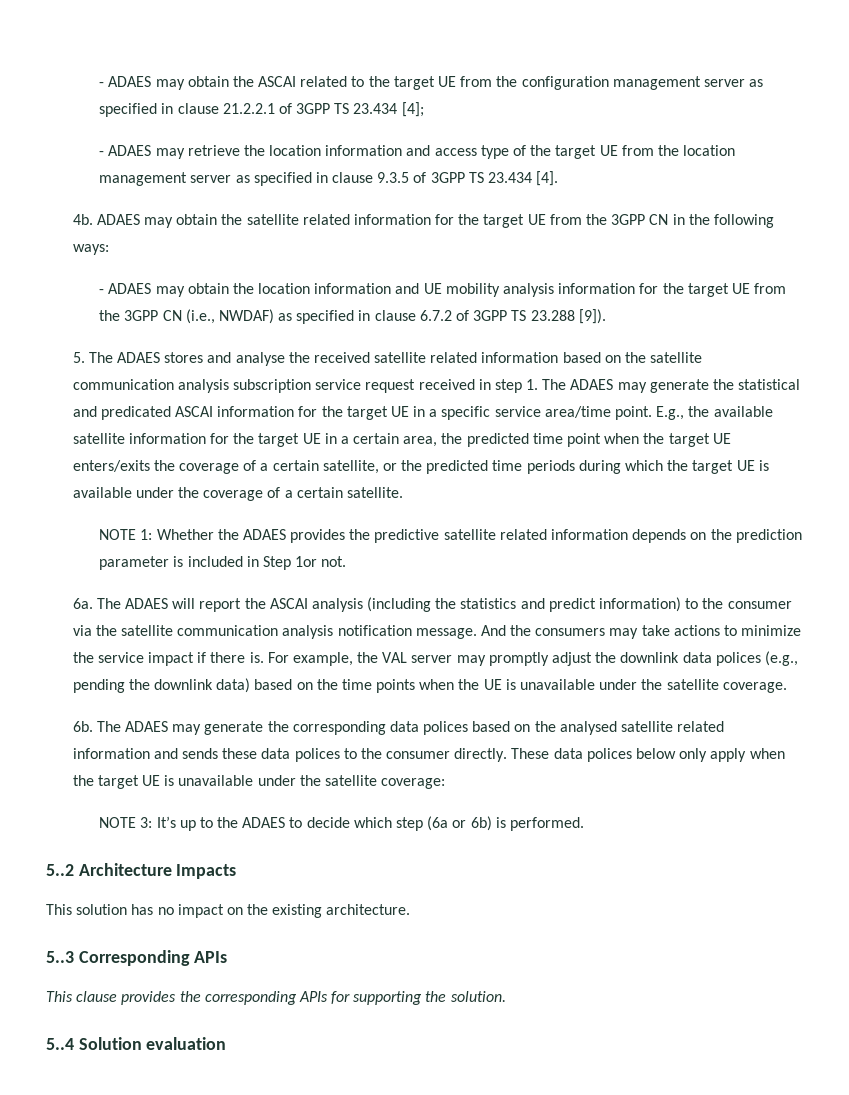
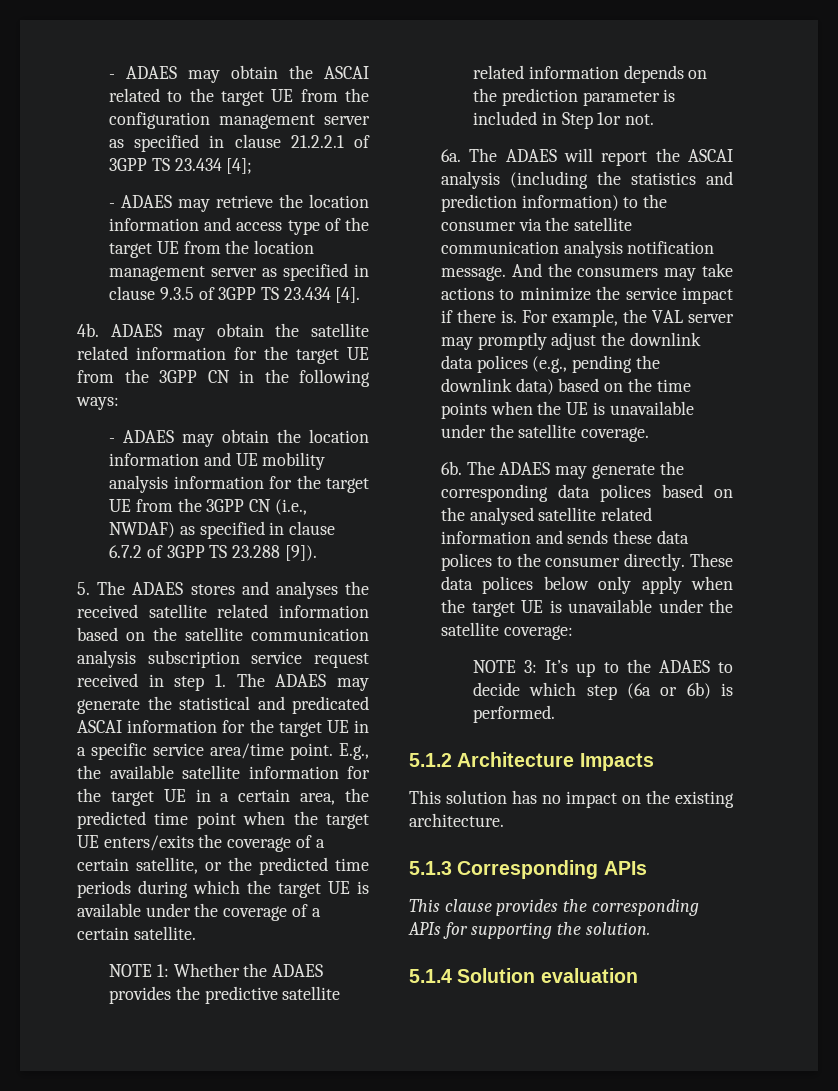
[235,352,285,366] analyse -> [275,581,338,599] analyses
[548,598,596,612] predict -> [441,194,518,212] prediction
[46,864,74,876] 5..2 -> [409,753,452,767] 5.1.2
[46,951,74,963] 5..3 -> [409,861,452,875] 5.1.3
[46,1038,74,1050] 5..4 -> [409,969,452,983] 5.1.4

